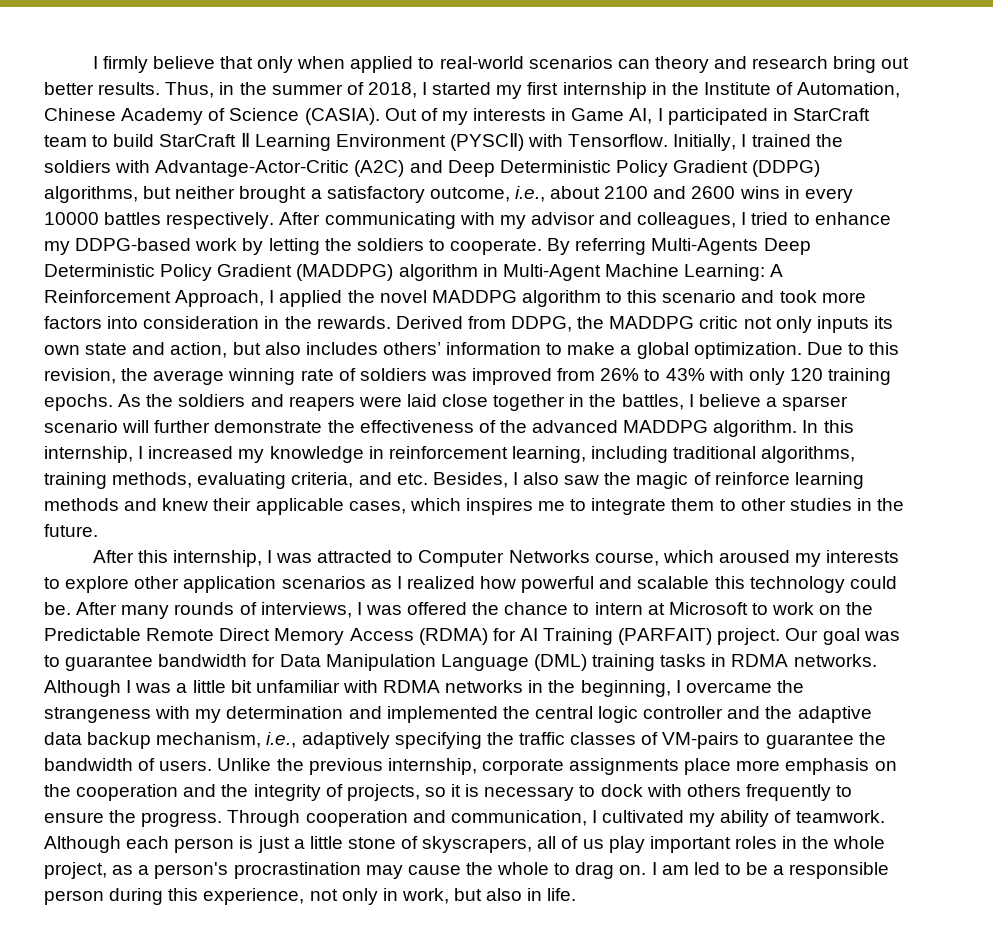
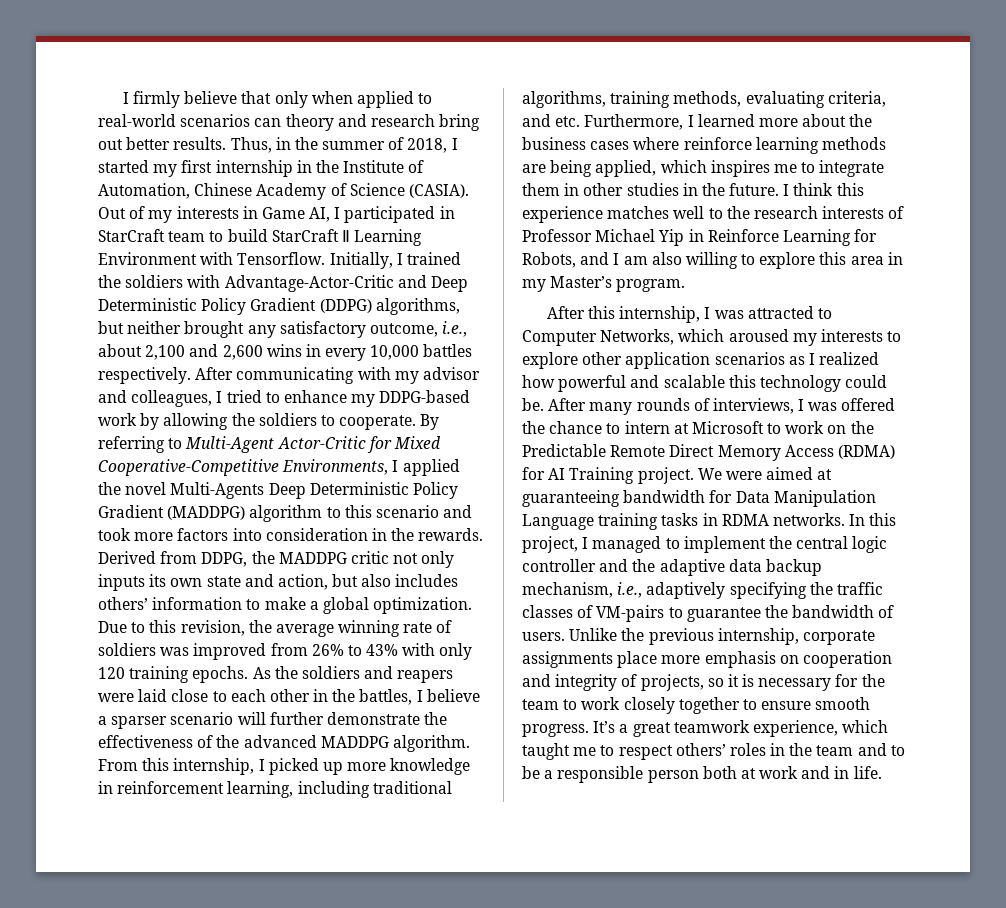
[449,133,524,151] (PYSCⅡ) -> (197, 258) none
[354,160,405,177] (A2C) -> (394, 283) none
[310,189,322,199] a -> [247,325,276,338] any
[604,186,736,199] 2100 and 2600 -> [145,344,263,360] 2,100 and 2,600
[44,212,99,225] 10000 -> [370,345,420,360] 10,000
[268,238,320,255] letting -> [163,413,229,430] allowing
(647, 246) none -> [168,436,441,453] [98,459,460,476] [98,482,167,495] to Multi-Agent Actor-Critic for Mixed Cooperative-Competitive Environments, I applied the novel
[482,264,784,281] [44,290,601,307] in Multi-Agent Machine Learning: A Reinforcement Approach, I applied the novel MADDPG algorithm -> (323, 513) none
[493,394,566,411] together -> [212,689,310,702] to each other
[802,420,854,433] [44,446,265,463] In this internship, I increased my -> [98,758,387,775] From this internship, I picked up more
[432,472,864,489] [44,498,406,515] Besides, I also saw the magic of reinforce learning methods and knew their applicable cases, -> [584,114,873,130] [522,137,886,154] [522,160,657,177] Furthermore, I learned more about the business cases where reinforce learning methods are being applied,
[719,499,736,511] to -> [564,183,580,196] in
(98, 530) none -> [783,183,864,196] [522,206,905,223] [522,229,878,246] [522,252,903,269] [522,276,686,292] I think this experience matches well to the research interests of Professor Michael Yip in Reinforce Learning for Robots, and I am also willing to explore this area in my Master’s program.
[508,550,659,566] Networks course, -> [600,329,675,345] Networks,
[618,628,900,645] [44,655,154,671] (PARFAIT) project. Our goal was to guarantee -> [637,467,833,484] [522,490,620,507] project. We were aimed at guaranteeing
[533,654,587,671] (DML) -> (594, 522) none
[44,680,804,697] [44,706,498,723] Although I was a little bit unfamiliar with RDMA networks in the beginning, I overcame the strangeness with my determination and implemented -> [849,513,897,526] [522,536,766,553] In this project, I managed to implement
[44,784,249,801] the cooperation and the -> [802,651,892,668] [522,674,551,687] cooperation and
[579,784,853,801] [44,810,885,827] [44,836,886,853] [44,862,720,879] to dock with others frequently to ensure the progress. Through cooperation and communication, I cultivated my ability of teamwork. Although each person is just a little stone of skyscrapers, all of us play important roles in the whole project, as a person's procrastination may cause the whole to drag on. I am led -> [835,674,885,687] [522,697,871,714] [522,720,889,737] [522,743,887,760] for the team to work closely together to ensure smooth progress. It’s a great teamwork experience, which taught me to respect others’ roles in the team and
[109,888,523,905] during this experience, not only in work, but also -> [702,766,831,779] both at work and

